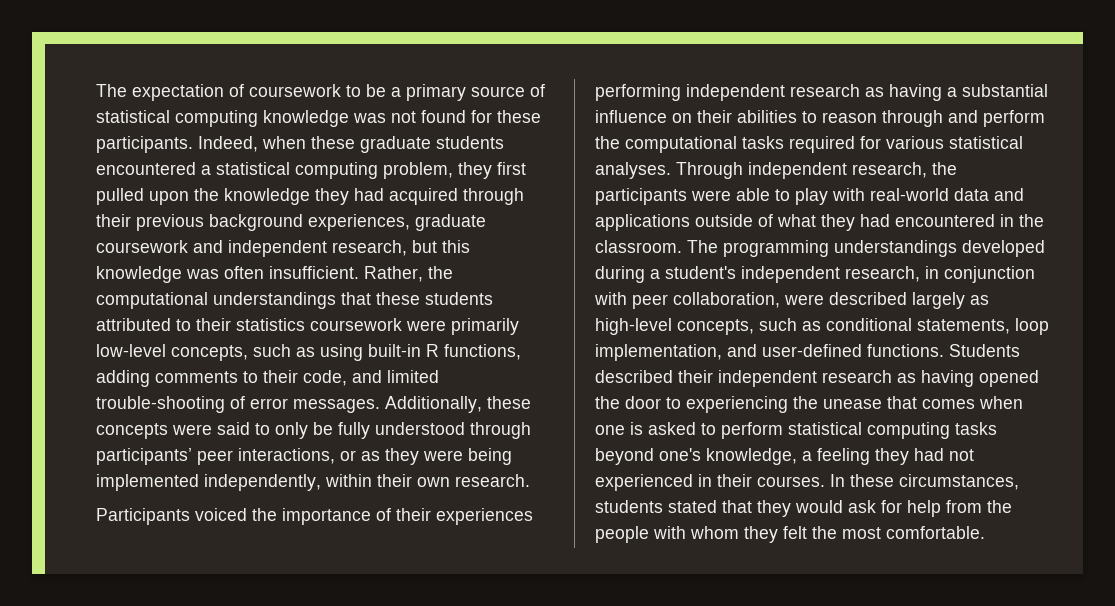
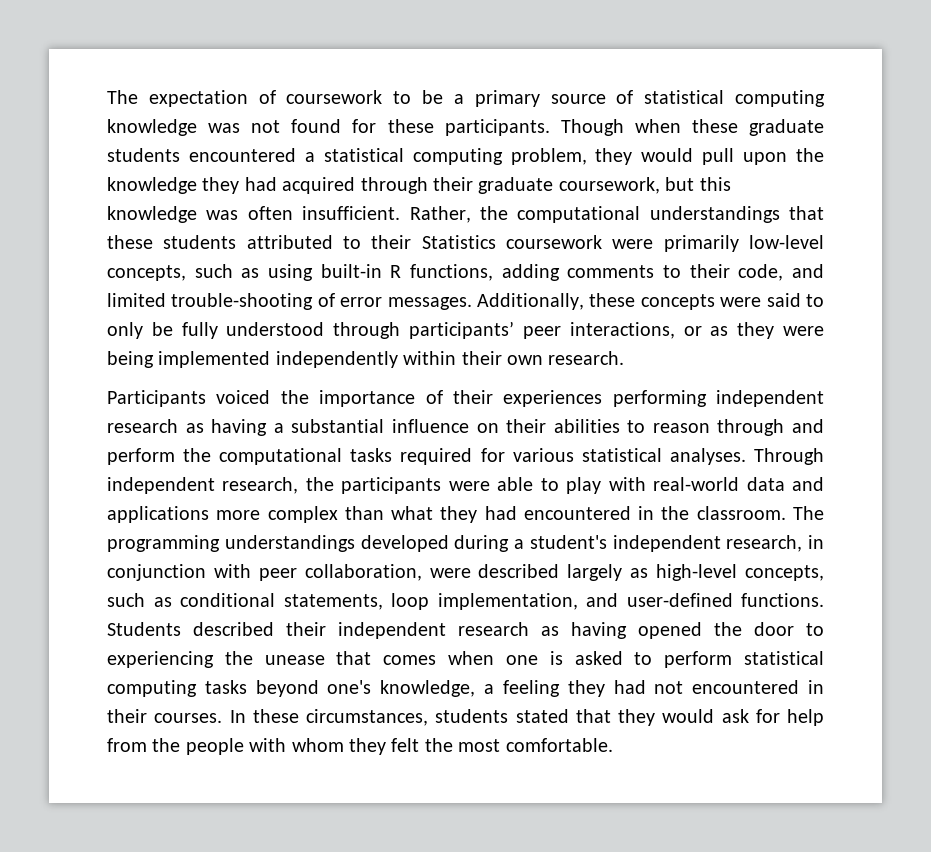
[198,136,258,152] Indeed, -> [560,119,624,136] Though
[497,162,526,175] [96,188,144,205] first pulled -> [641,148,735,165] would pull
[136,214,486,231] [96,240,407,257] previous background experiences, graduate coursework and independent research, -> [478,177,660,194] graduate coursework,
[236,318,305,331] statistics -> [421,235,496,249] Statistics
[204,474,321,491] independently, -> [275,351,398,368] independently
[695,214,773,227] outside of -> [216,506,384,523] more complex than
[595,474,693,491] experienced -> [692,680,800,694] encountered

